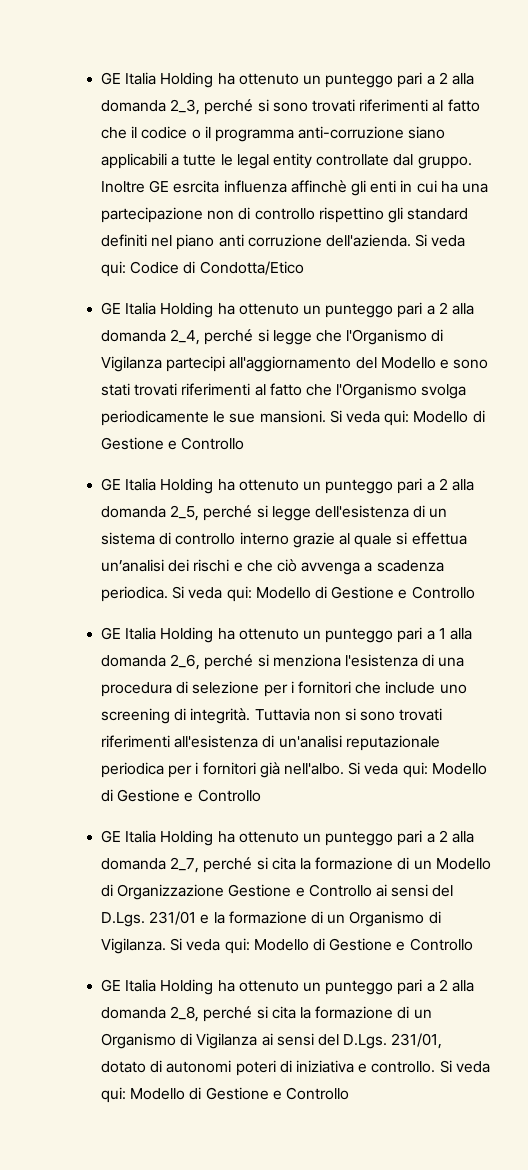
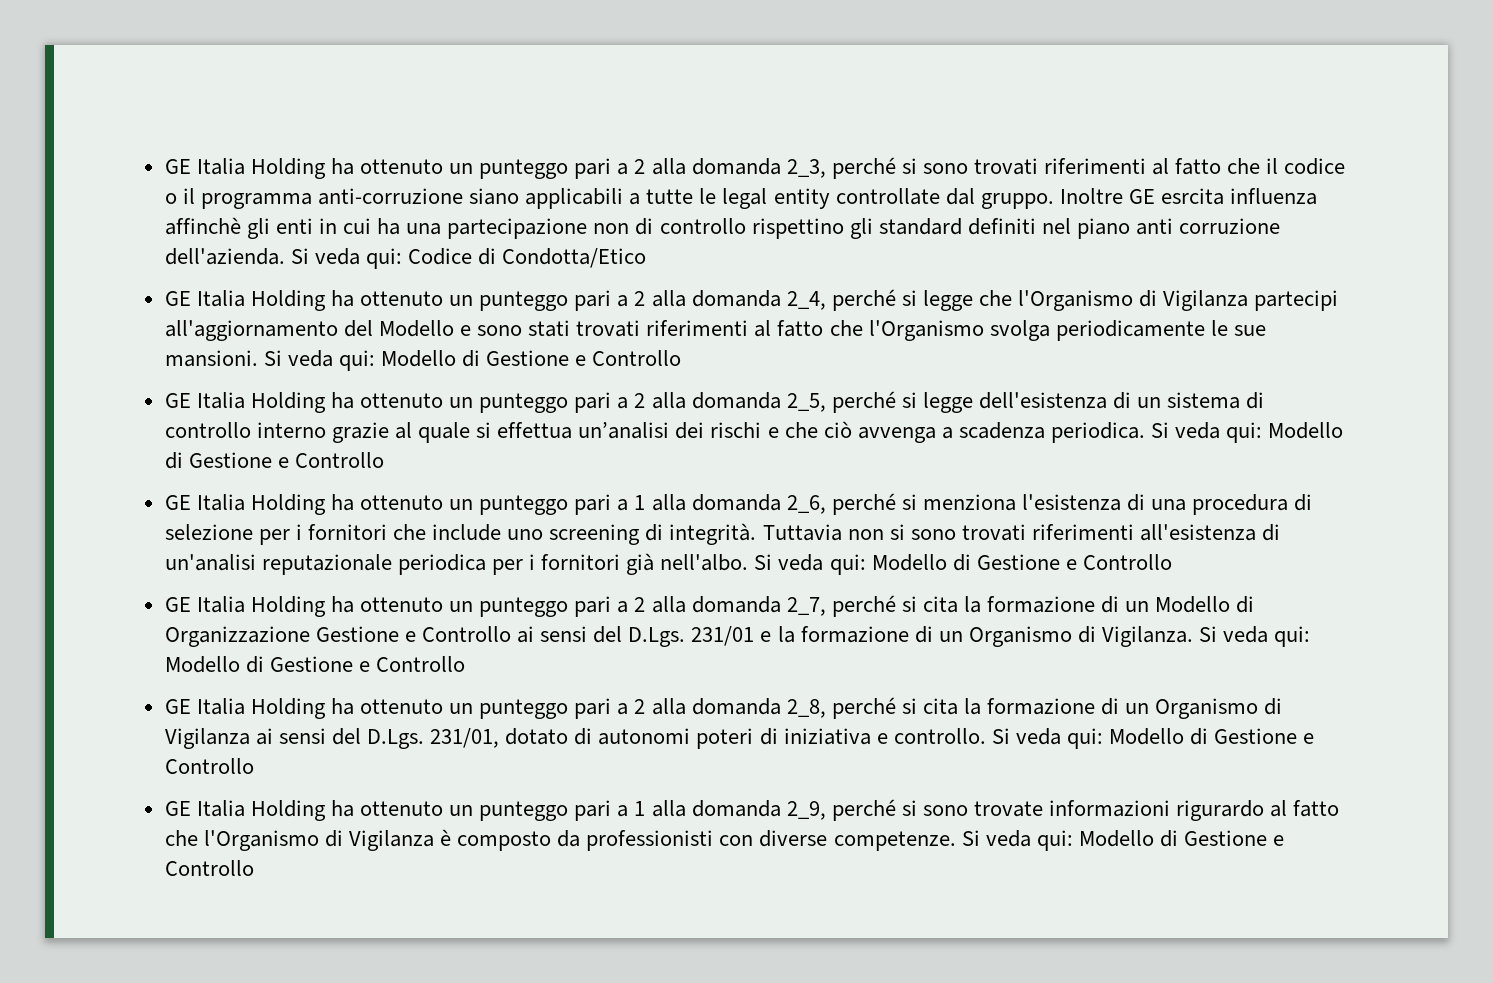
(349, 1093) none -> [164,799,1340,821] [164,829,1285,851] [164,860,254,876] // GE Italia Holding ha ottenuto un punteggo pari a 1 alla domanda 2_9, perché si sono trovate informazioni rigurardo al fatto che l'Organismo di Vigilanza è composto da professionisti con diverse competenze. Si veda qui: Modello di Gestione e Controllo

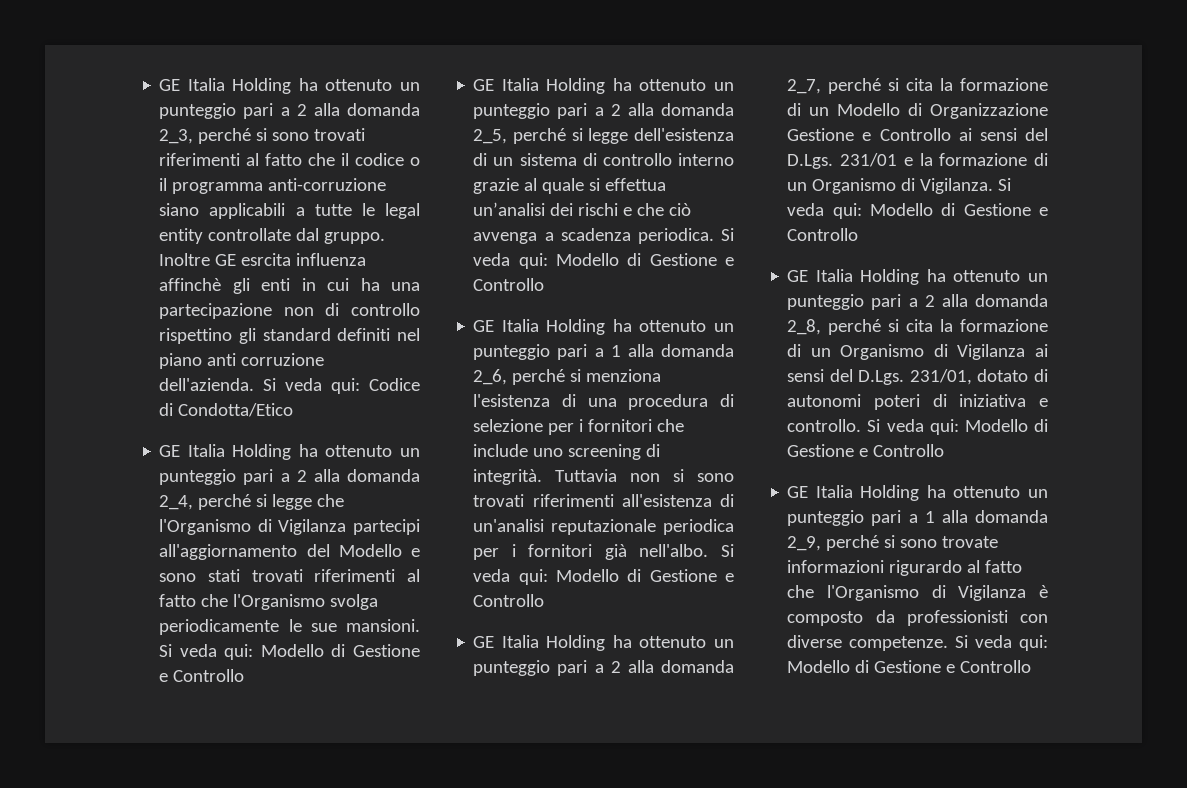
[164,158,569,179] GE Italia Holding ha ottenuto un punteggo -> [159,78,420,94] [159,103,237,119] GE Italia Holding ha ottenuto un punteggio
[479,291,569,311] punteggo -> [159,469,237,485] punteggio
[479,393,569,413] punteggo -> [473,103,551,119] punteggio
[479,495,569,515] punteggo -> [473,344,551,360] punteggio
[479,597,569,617] punteggo -> [473,660,551,676] punteggio
[479,699,569,719] punteggo -> [787,294,865,310] punteggio
[479,801,569,821] punteggo -> [787,510,865,526] punteggio

